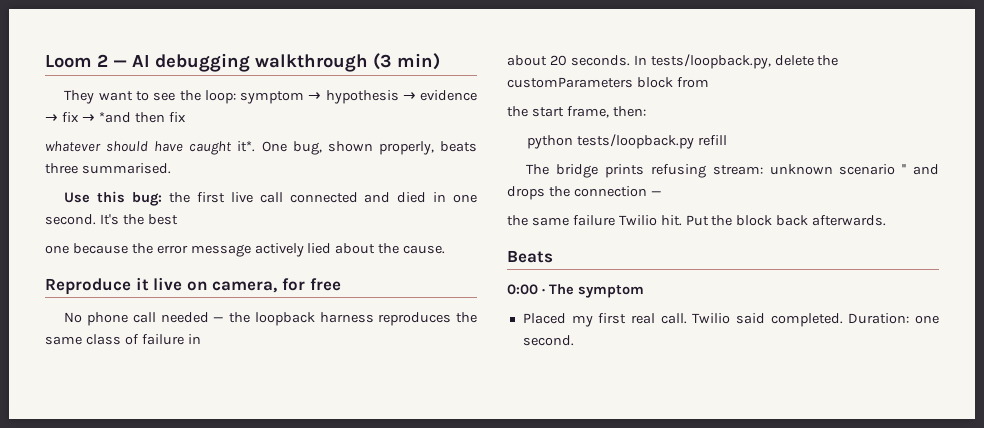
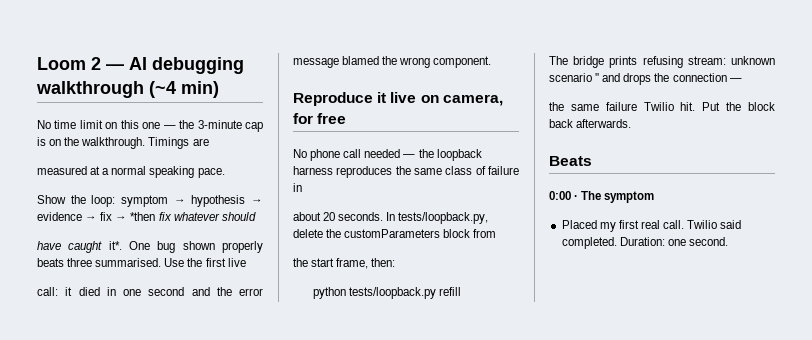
[373,53,392,70] (3 -> [149,81,176,98] (~4
[64,90,176,104] They want to see -> [37,120,263,132] [37,137,209,149] [37,166,225,178] [37,195,66,204] No time limit on this one — the 3-minute cap is on the walkthrough. Timings are // measured at a normal speaking pace. // Show
[98,112,186,123] *and then fix // -> [130,212,172,221] *then fix
(149, 146) none -> (256, 216) //
[292,141,434,155] bug, shown properly, -> [157,241,263,253] bug shown properly
[64,191,163,206] // Use this bug: -> [164,258,185,267] Use
[259,192,478,203] [45,214,178,225] [45,243,446,257] call connected and died in one second. It's the best // one because the error message actively lied about the cause. -> [37,287,263,296] [293,56,492,68] // call: it died in one second and the error message blamed the wrong component.

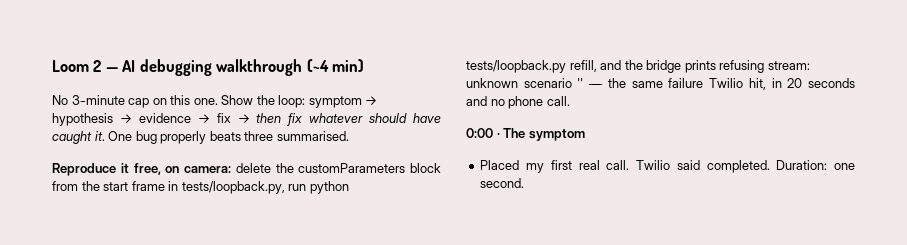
[54,120,263,132] [37,137,209,149] [37,166,225,178] time limit on this one — the 3-minute cap is on the walkthrough. Timings are // measured at a normal speaking pace. // -> [71,95,218,108] 3-minute cap on this one.
[130,212,156,221] *then -> [256,113,282,123] then
(256, 216) // -> (408, 118) none
[108,241,122,250] it*. -> [94,131,105,141] it.
[182,241,215,250] shown -> (157, 137) none
[164,258,246,267] [37,287,263,296] [293,56,492,68] [293,92,503,106] [293,113,347,124] [293,149,482,161] [293,166,519,178] [293,183,302,192] [293,212,489,224] Use the first live // call: it died in one second and the error message blamed the wrong component. // Reproduce it live on camera, for free // No phone call needed — the loopback harness reproduces the same class of failure in // about 20 seconds. In tests/loopback.py, -> [52,163,231,176] // Reproduce it free, on camera:
(497, 233) // -> (78, 186) none
[336,258,396,269] [313,287,462,299] [549,56,568,65] frame, then: // python tests/loopback.py refill // The -> [131,181,349,194] [466,60,643,73] frame in tests/loopback.py, run python tests/loopback.py refill, and the
[602,73,742,85] and drops the connection — // -> [589,83,603,88] —
[680,102,775,111] [549,119,632,128] [549,156,592,166] hit. Put the block back afterwards. // Beats -> [748,78,855,90] [466,96,570,109] hit, in 20 seconds and no phone call.

